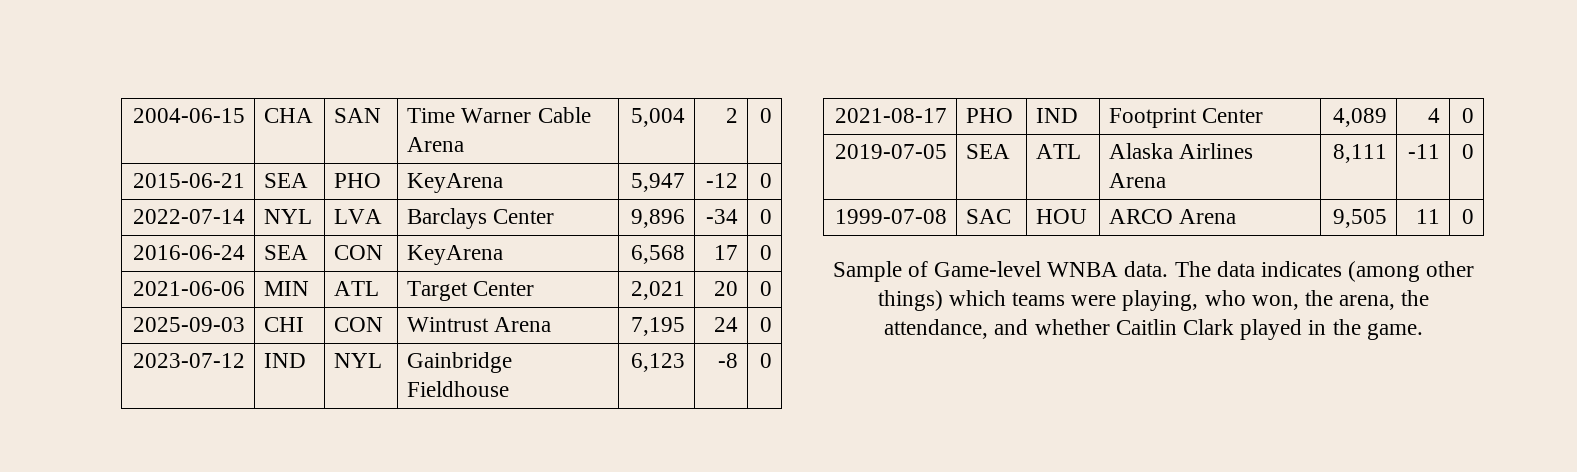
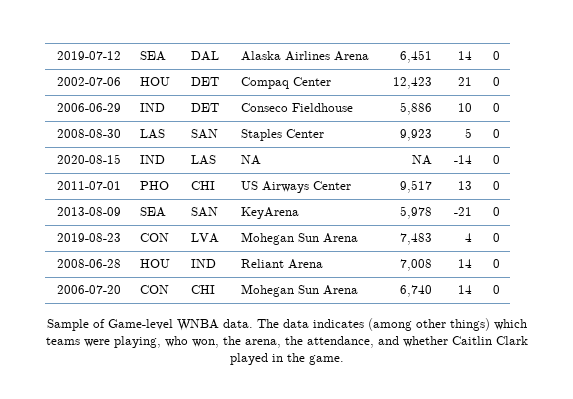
[132,108,245,123] [264,108,314,123] [334,108,382,123] [407,107,591,123] [407,137,465,152] [630,108,685,127] [725,108,738,123] [759,108,772,123] [132,173,245,188] [264,173,309,188] [334,173,382,188] [407,173,504,193] [630,173,685,192] [705,173,738,188] [759,173,772,188] [132,209,245,224] [264,209,313,224] 2004-06-15 | CHA | SAN | Time Warner Cable Arena | 5,004 | 2 | 0 // 2015-06-21 | SEA | PHO | KeyArena | 5,947 | -12 | 0 // 2022-07-14 | NYL -> [56,51,121,60] [140,51,167,61] [191,51,220,61] [241,51,370,61] [399,50,432,63] [457,51,472,60] [492,51,500,60] [56,77,121,86] [140,77,171,86] [191,77,220,86] [241,77,332,89] [392,77,432,89] [457,77,472,86] [492,77,500,86] [56,103,121,112] [140,103,166,112] [191,103,220,112] [241,103,354,112] [399,102,432,115] [457,103,472,112] [492,103,500,112] [56,129,121,138] [140,129,166,139] [191,129,219,139] [241,129,325,141] [399,129,432,141] [464,128,472,138] [492,129,500,138] [56,154,121,164] [140,155,166,164] [191,155,217,165] [241,155,262,165] [411,155,432,165] [453,155,472,164] [492,155,500,164] [56,181,121,190] [140,181,170,190] [191,181,216,190] [241,181,352,193] [399,180,432,193] [457,181,472,190] [492,181,500,190] [56,207,121,216] [140,207,167,217] [191,207,219,217] [241,207,300,219] [399,206,432,219] [453,207,472,216] [492,207,500,216] [56,233,121,242] [140,233,170,242] 2019-07-12 | SEA | DAL | Alaska Airlines Arena | 6,451 | 14 | 0 // 2002-07-06 | HOU | DET | Compaq Center | 12,423 | 21 | 0 // 2006-06-29 | IND | DET | Conseco Fieldhouse | 5,886 | 10 | 0 // 2008-08-30 | LAS | SAN | Staples Center | 9,923 | 5 | 0 // 2020-08-15 | IND | LAS | NA | NA | -14 | 0 // 2011-07-01 | PHO | CHI | US Airways Center | 9,517 | 13 | 0 // 2013-08-09 | SEA | SAN | KeyArena | 5,978 | -21 | 0 // 2019-08-23 | CON
[407,208,555,229] [630,209,685,228] [705,209,738,224] [759,209,772,224] [132,245,245,260] [264,245,309,260] [334,245,384,260] [407,245,504,265] [630,245,685,264] [713,245,738,260] [759,245,772,260] [132,281,245,296] [264,281,310,296] [334,281,380,296] [407,281,535,301] [630,281,685,300] [713,281,738,296] [759,281,772,296] [132,317,245,332] [264,317,305,332] [334,317,384,332] [407,317,552,332] [630,317,685,336] [713,317,738,332] [759,317,772,332] [132,353,245,368] [264,353,307,368] [334,353,383,368] [407,352,513,373] [407,381,510,397] [630,353,685,372] [717,353,738,368] [759,353,772,368] [834,108,947,123] [966,108,1014,123] [1036,108,1079,123] [1109,108,1264,128] [1332,108,1387,127] [1427,108,1440,123] [1461,108,1474,123] [834,144,947,159] [966,144,1011,159] [1036,144,1082,159] [1109,143,1254,159] [1109,173,1167,188] [1332,144,1387,163] [1407,144,1440,159] [1461,144,1474,159] [834,209,947,224] [966,209,1012,224] [1036,209,1088,224] [1109,209,1237,224] [1332,209,1387,228] [1415,209,1440,224] Barclays Center | 9,896 | -34 | 0 // 2016-06-24 | SEA | CON | KeyArena | 6,568 | 17 | 0 // 2021-06-06 | MIN | ATL | Target Center | 2,021 | 20 | 0 // 2025-09-03 | CHI | CON | Wintrust Arena | 7,195 | 24 | 0 // 2023-07-12 | IND | NYL | Gainbridge Fieldhouse | 6,123 | -8 | 0 // 2021-08-17 | PHO | IND | Footprint Center | 4,089 | 4 | 0 // 2019-07-05 | SEA | ATL | Alaska Airlines Arena | 8,111 | -11 | 0 // 1999-07-08 | SAC | HOU | ARCO Arena | 9,505 | 11 -> [241,232,359,245] [399,233,432,245] [464,233,472,242] [492,233,500,242] [56,259,121,268] [140,259,171,268] [191,259,217,268] [241,259,324,269] [399,259,432,271] [457,259,472,268] [492,259,500,268] [56,285,121,294] [140,285,170,294] [191,285,216,294] [241,284,359,297] [399,285,432,297] [457,285,472,294] Mohegan Sun Arena | 7,483 | 4 | 0 // 2008-06-28 | HOU | IND | Reliant Arena | 7,008 | 14 | 0 // 2006-07-20 | CON | CHI | Mohegan Sun Arena | 6,740 | 14

